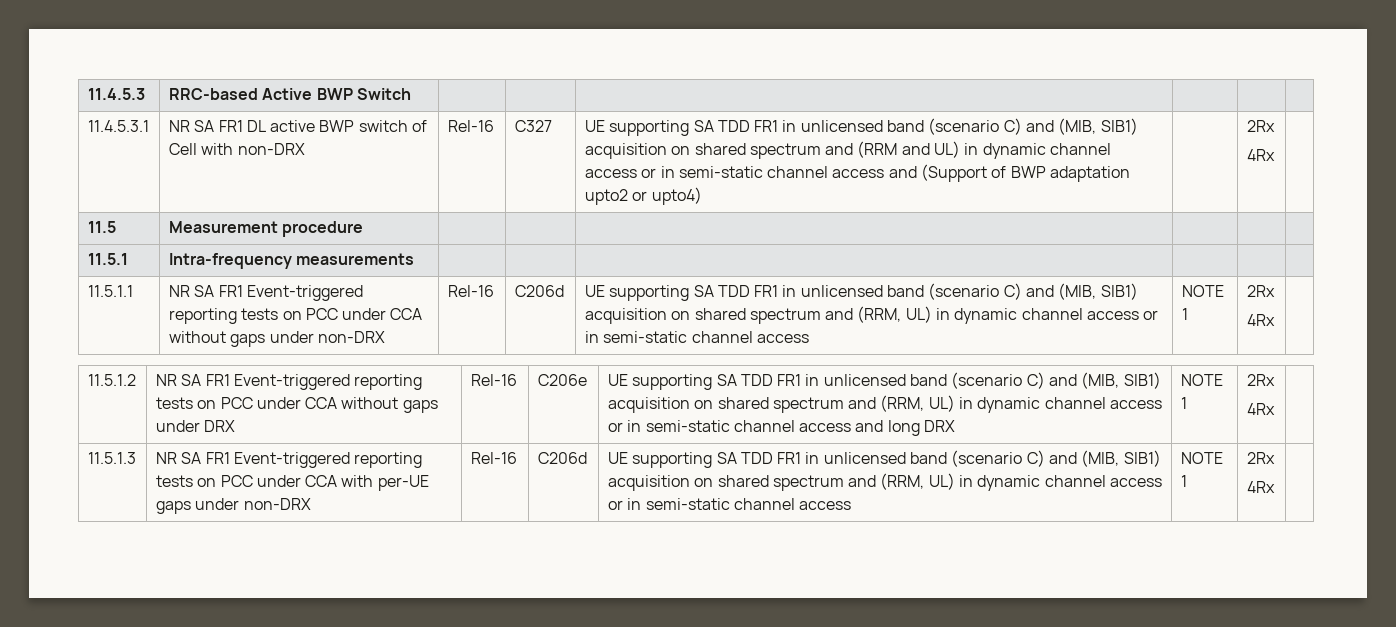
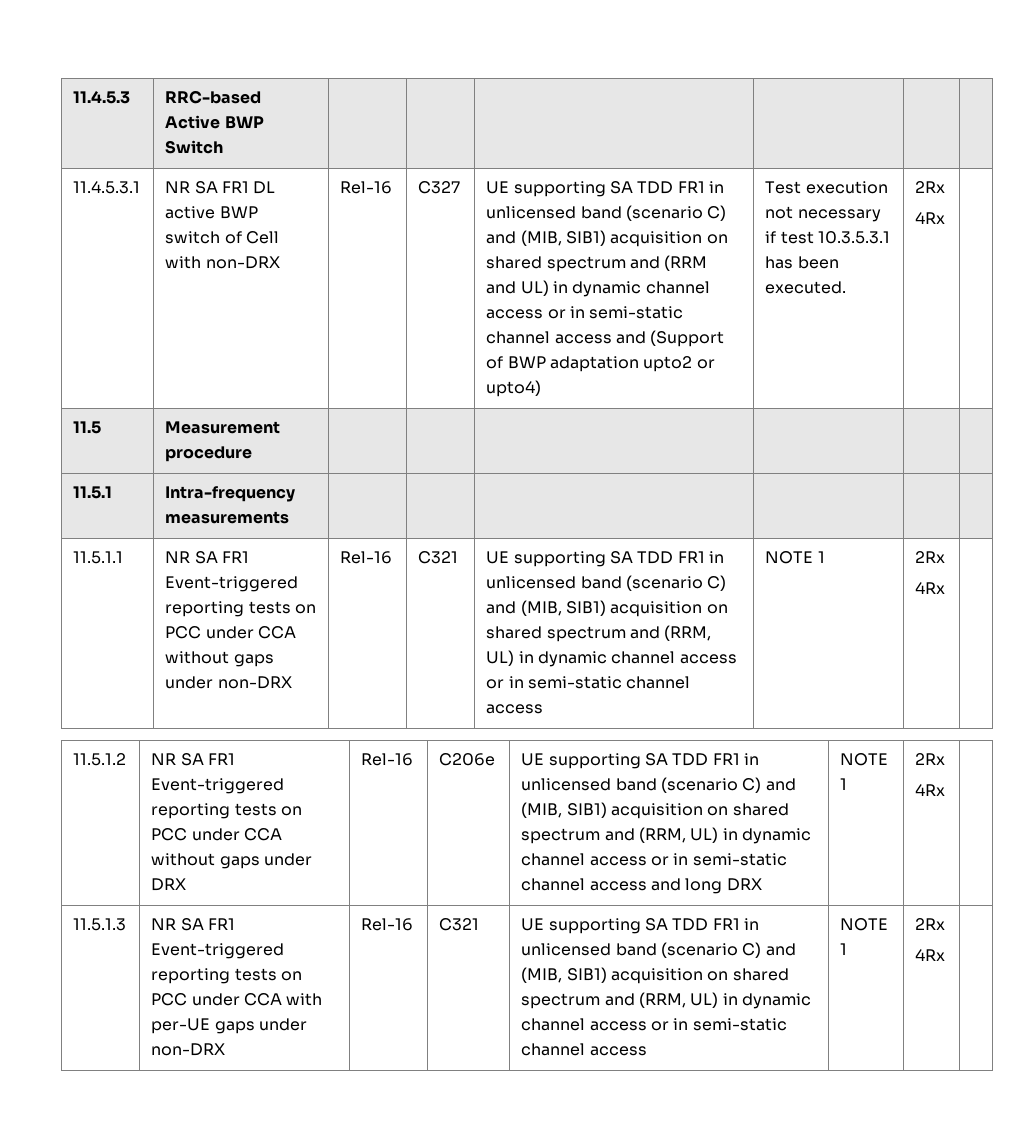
(702, 196) none -> [765,181,888,194] [765,206,881,222] [765,231,891,244] [765,256,839,269] [765,281,847,294] Test execution not necessary if test 10.3.5.3.1 has been executed.
[514,285,564,297] C206d -> [418,551,459,564] C321
[537,452,587,464] C206d -> [439,918,480,931] C321

